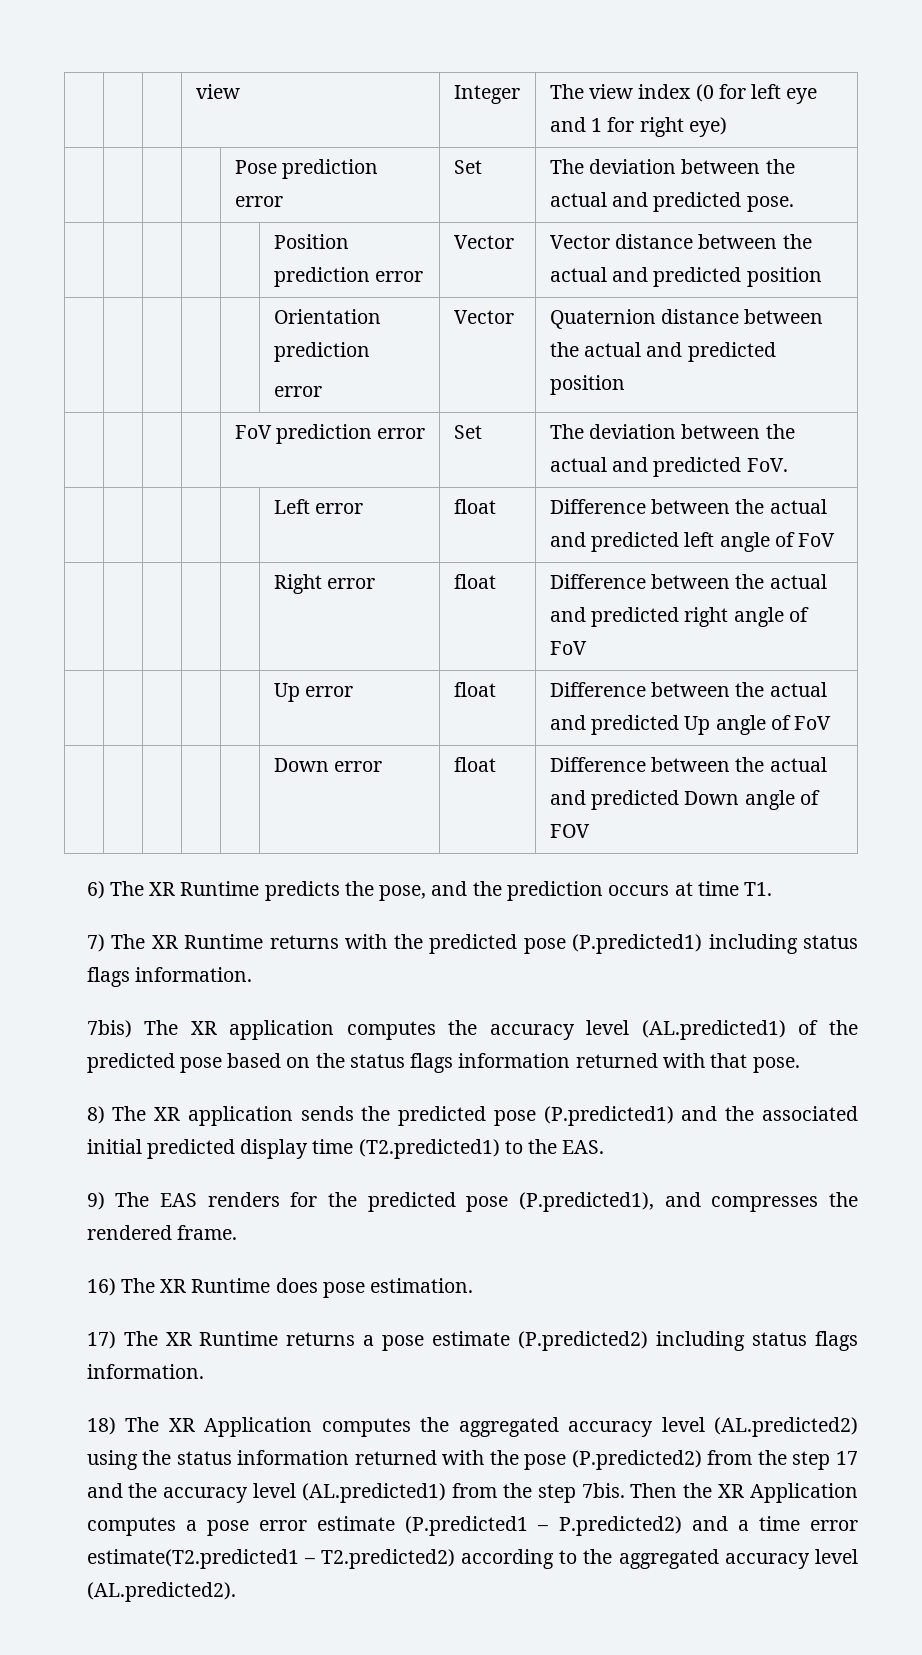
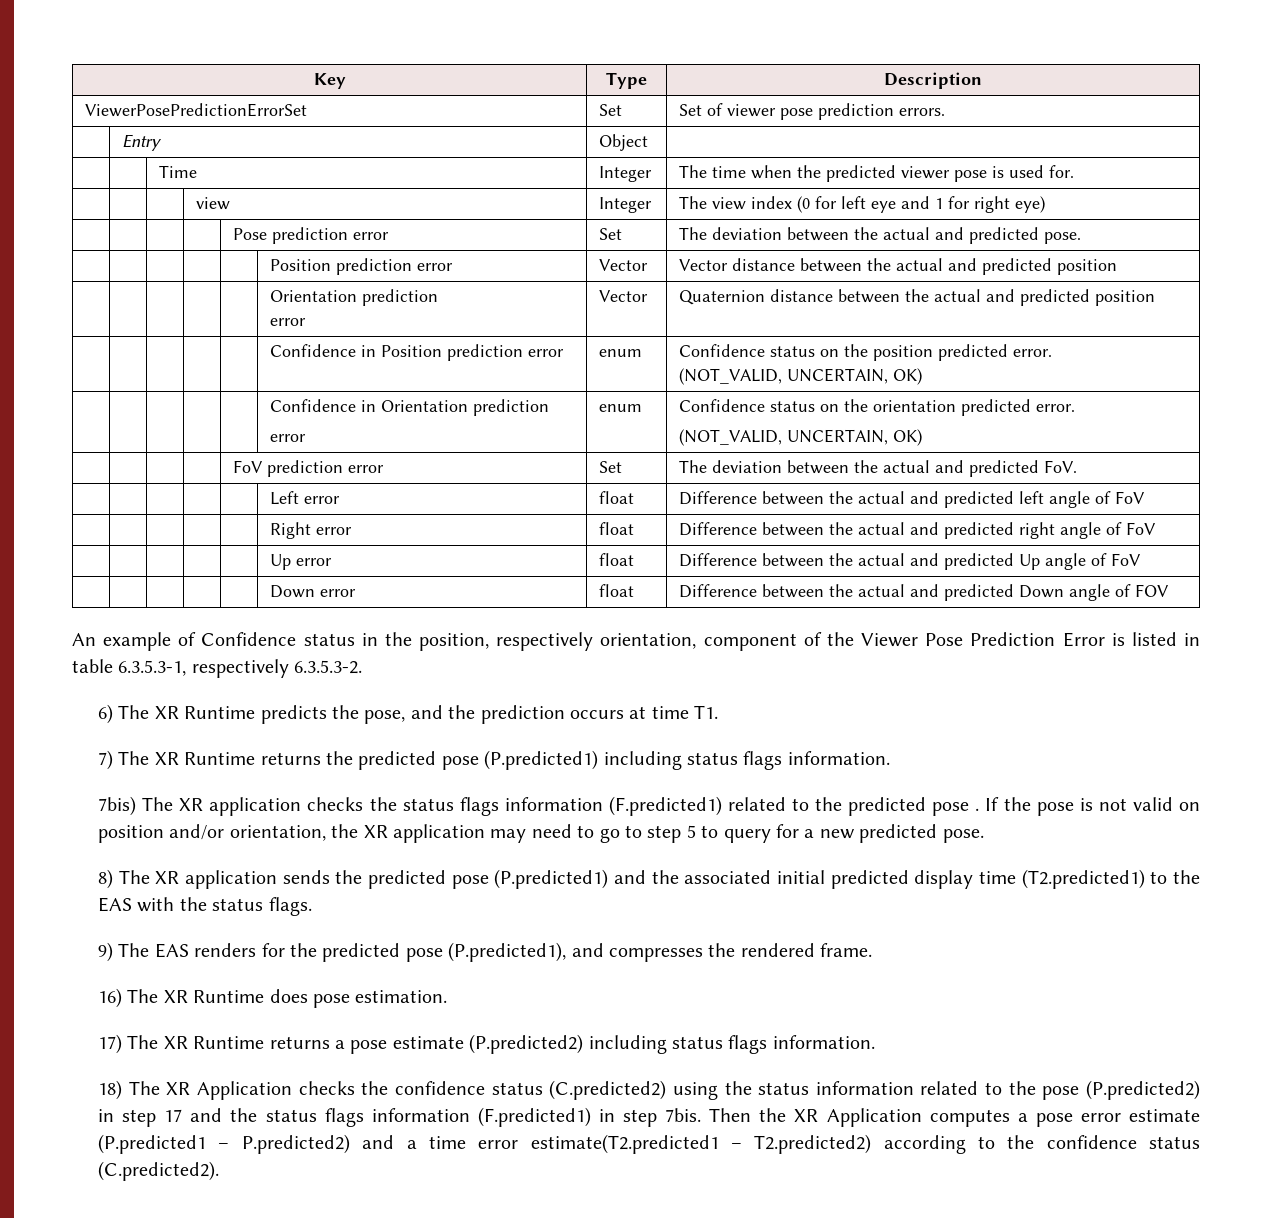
(195, 91) none -> [313,73,346,89] [606,72,647,89] [884,72,982,89] [85,103,308,117] [599,104,623,116] [679,103,946,120] [122,134,163,151] [599,134,649,151] [159,165,198,178] [599,166,653,182] [679,165,1075,182] Key | Type | Description // ViewerPosePredictionErrorSet | Set | Set of viewer pose prediction errors. // | Entry | Object | // | | Time | Integer | The time when the predicted viewer pose is used for. //
(625, 385) none -> [270,344,565,361] [599,349,643,357] [679,344,1053,361] [679,368,923,385] [270,399,550,416] [270,434,307,442] [599,404,643,412] [679,399,1076,416] [679,429,923,446] // | | | | | Confidence in Position prediction error | enum | Confidence status on the position predicted error. // (NOT_VALID, UNCERTAIN, OK) // | | | | | Confidence in Orientation prediction // error | enum | Confidence status on the orientation predicted error. // (NOT_VALID, UNCERTAIN, OK)
(590, 831) none -> [72,632,1200,651] [72,659,363,678] // An example of Confidence status in the position, respectively orientation, component of the Viewer Pose Prediction Error is listed in table 6.3.5.3-1, respectively 6.3.5.3-2.
[345,934,388,949] with -> (321, 758) none
[346,1020,859,1040] [86,1053,748,1073] computes the accuracy level (AL.predicted1) of the predicted pose based on the status flags information returned with that -> [307,796,1201,816] [98,824,938,843] checks the status flags information (F.predicted1) related to the predicted pose . If the pose is not valid on position and/or orientation, the XR application may need to go to step 5 to query for a new predicted
[562,1140,605,1154] EAS. -> [98,897,312,916] EAS with the status flags.
[321,1417,858,1437] computes the aggregated accuracy level (AL.predicted2) -> [298,1080,667,1100] checks the confidence status (C.predicted2)
[354,1450,485,1465] returned with -> [920,1081,1003,1095] related to
[707,1450,787,1465] from the -> [98,1109,115,1122] in
[163,1483,532,1503] accuracy level (AL.predicted1) from the -> [265,1107,615,1127] status flags information (F.predicted1) in
[618,1549,858,1569] [86,1582,236,1602] aggregated accuracy level (AL.predicted2). -> [1046,1135,1200,1149] [98,1161,220,1181] confidence status (C.predicted2).

